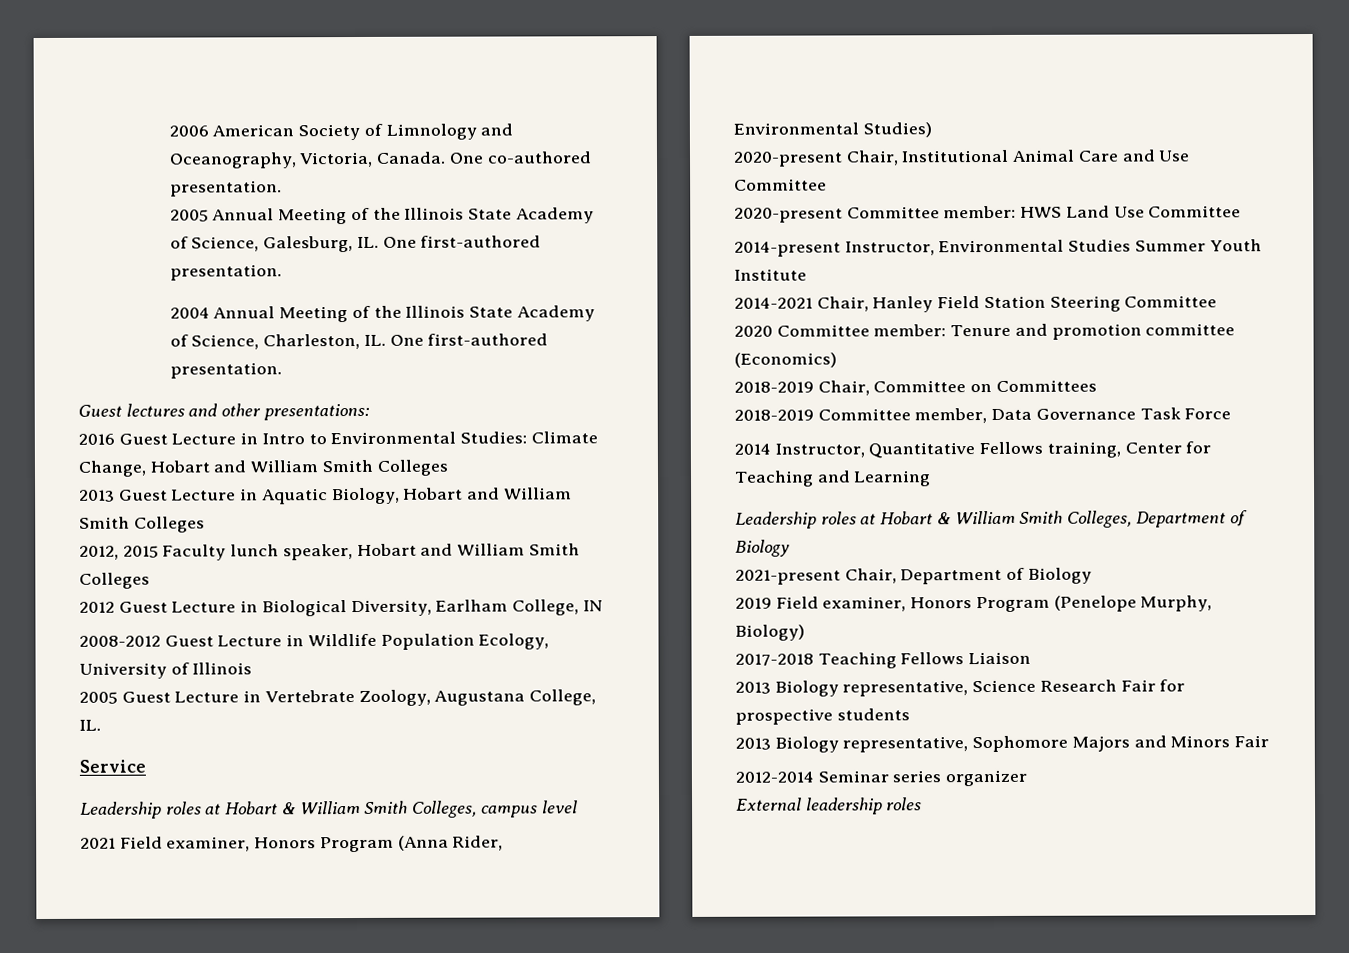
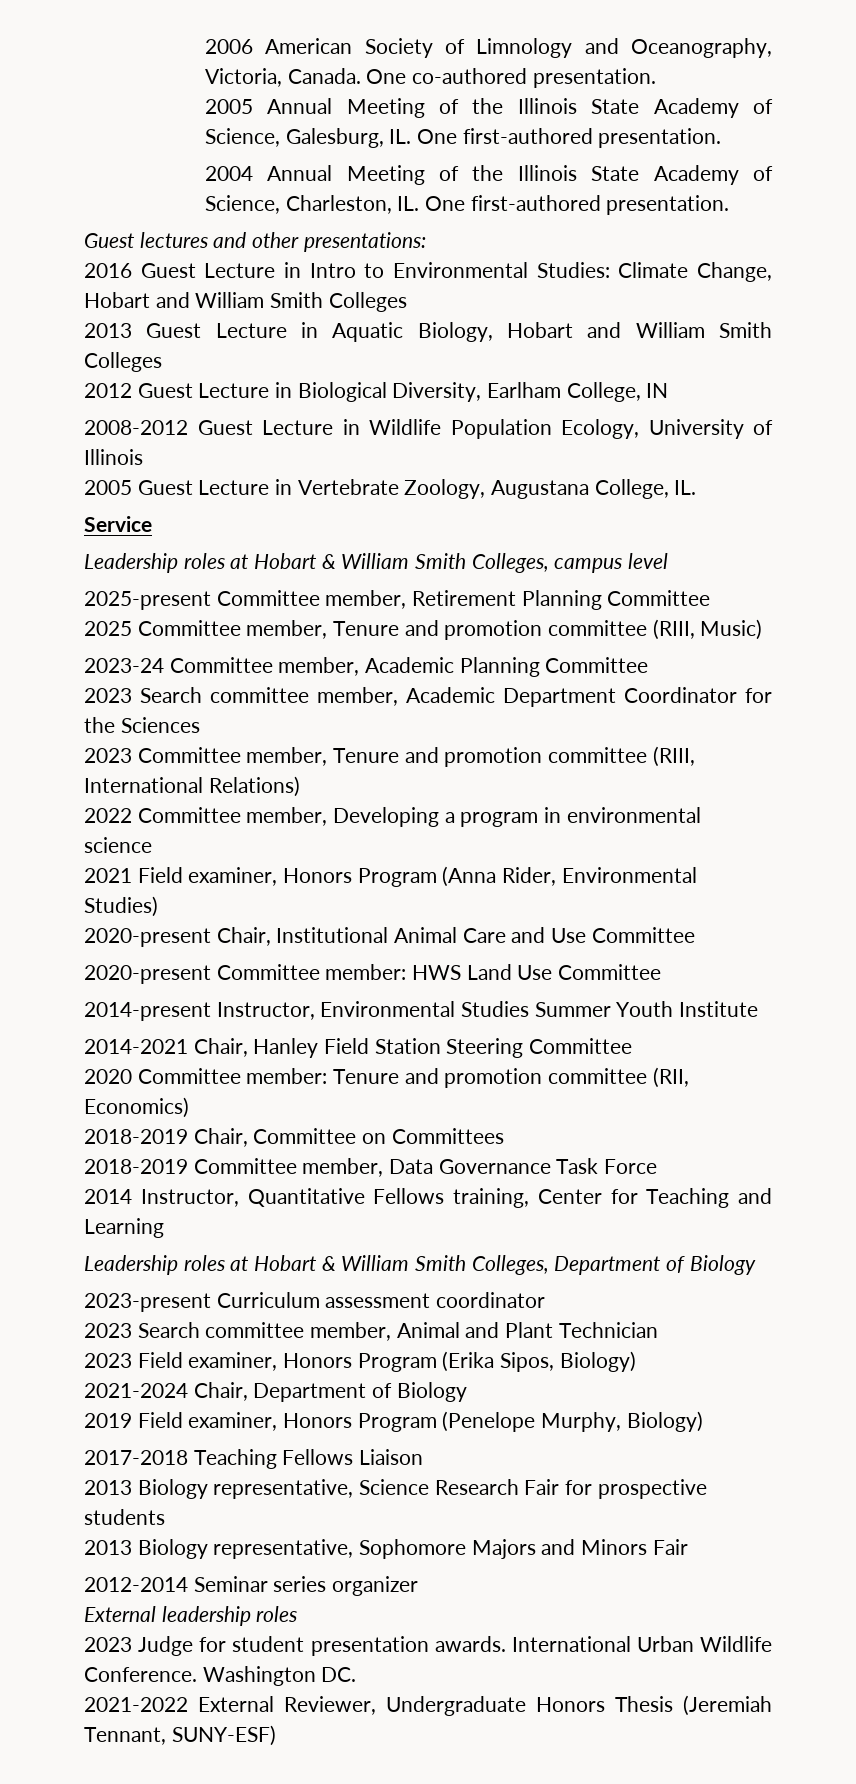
[79,543,580,561] [79,572,150,589] // 2012, 2015 Faculty lunch speaker, Hobart and William Smith Colleges -> (162, 362) none
(578, 807) none -> [84,590,711,610] [84,619,763,640] [84,657,649,677] [84,687,772,707] [84,717,200,733] [84,746,695,767] [84,776,300,797] [84,807,701,827] [84,837,152,853] // 2025-present Committee member, Retirement Planning Committee // 2025 Committee member, Tenure and promotion committee (RIII, Music) // 2023-24 Committee member, Academic Planning Committee // 2023 Search committee member, Academic Department Coordinator for the Sciences // 2023 Committee member, Tenure and promotion committee (RIII, International Relations) // 2022 Committee member, Developing a program in environmental science
[734,352,837,368] (Economics) -> [652,1067,689,1088] [84,1097,189,1118] (RII, Economics)
[735,569,841,585] 2021-present -> [84,1292,546,1312] [84,1322,658,1341] [84,1351,636,1372] [84,1383,188,1398] 2023-present Curriculum assessment coordinator // 2023 Search committee member, Animal and Plant Technician // 2023 Field examiner, Honors Program (Erika Sipos, Biology) // 2021-2024
(923, 804) none -> [84,1636,772,1656] [84,1666,357,1686] [84,1695,772,1716] [84,1725,276,1746] // 2023 Judge for student presentation awards. International Urban Wildlife Conference. Washington DC. // 2021-2022 External Reviewer, Undergraduate Honors Thesis (Jeremiah Tennant, SUNY-ESF)

